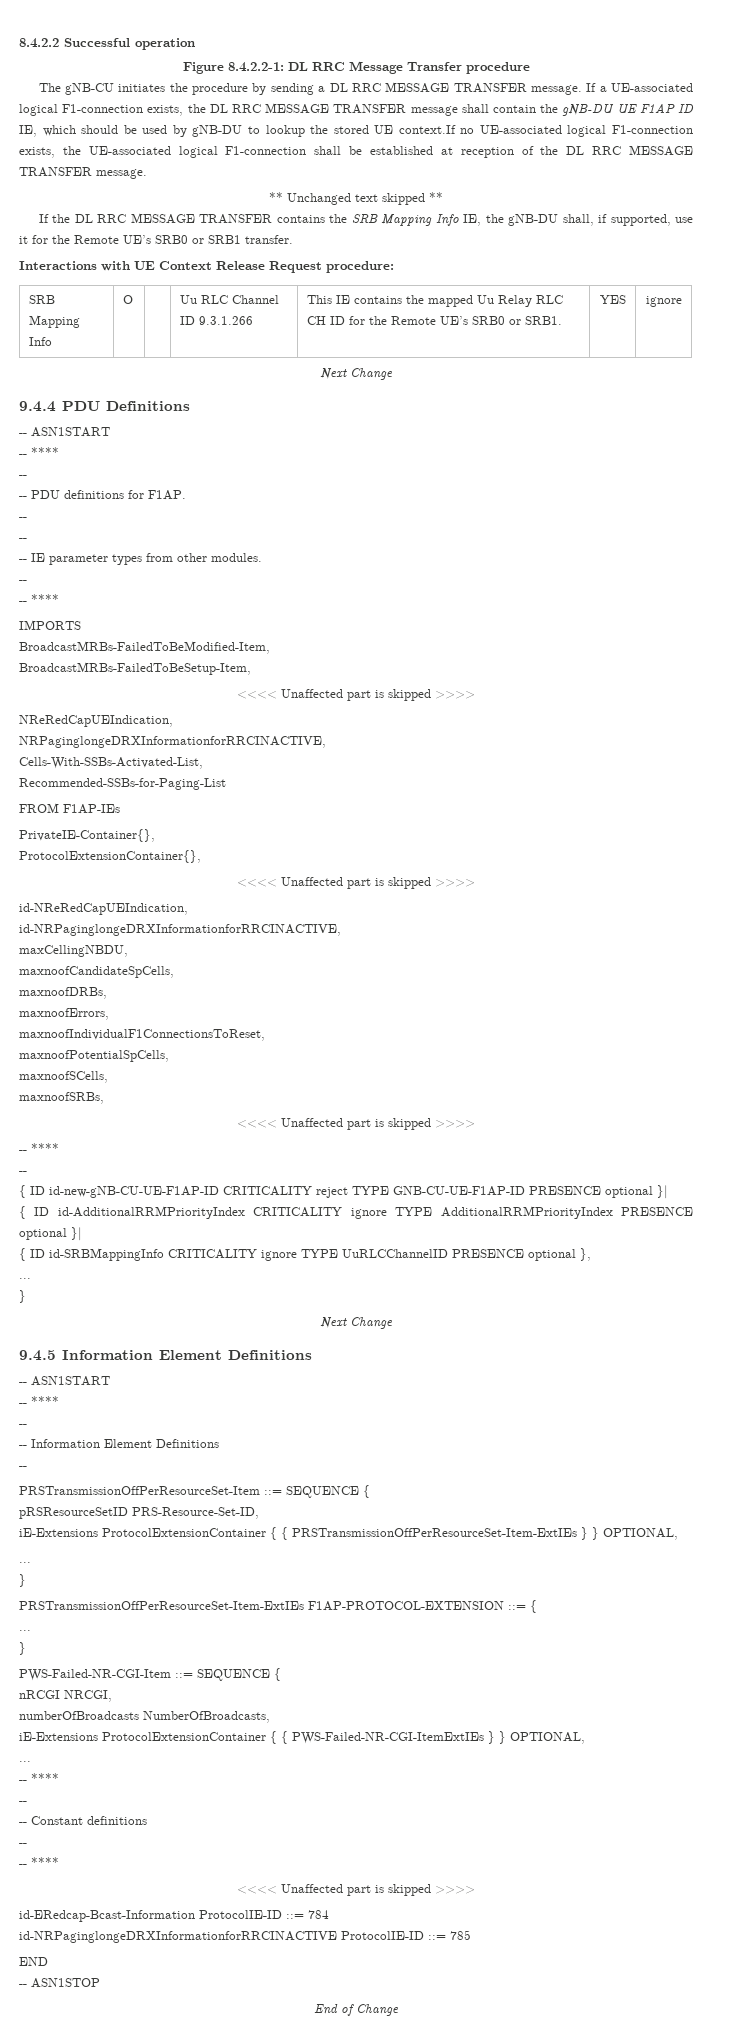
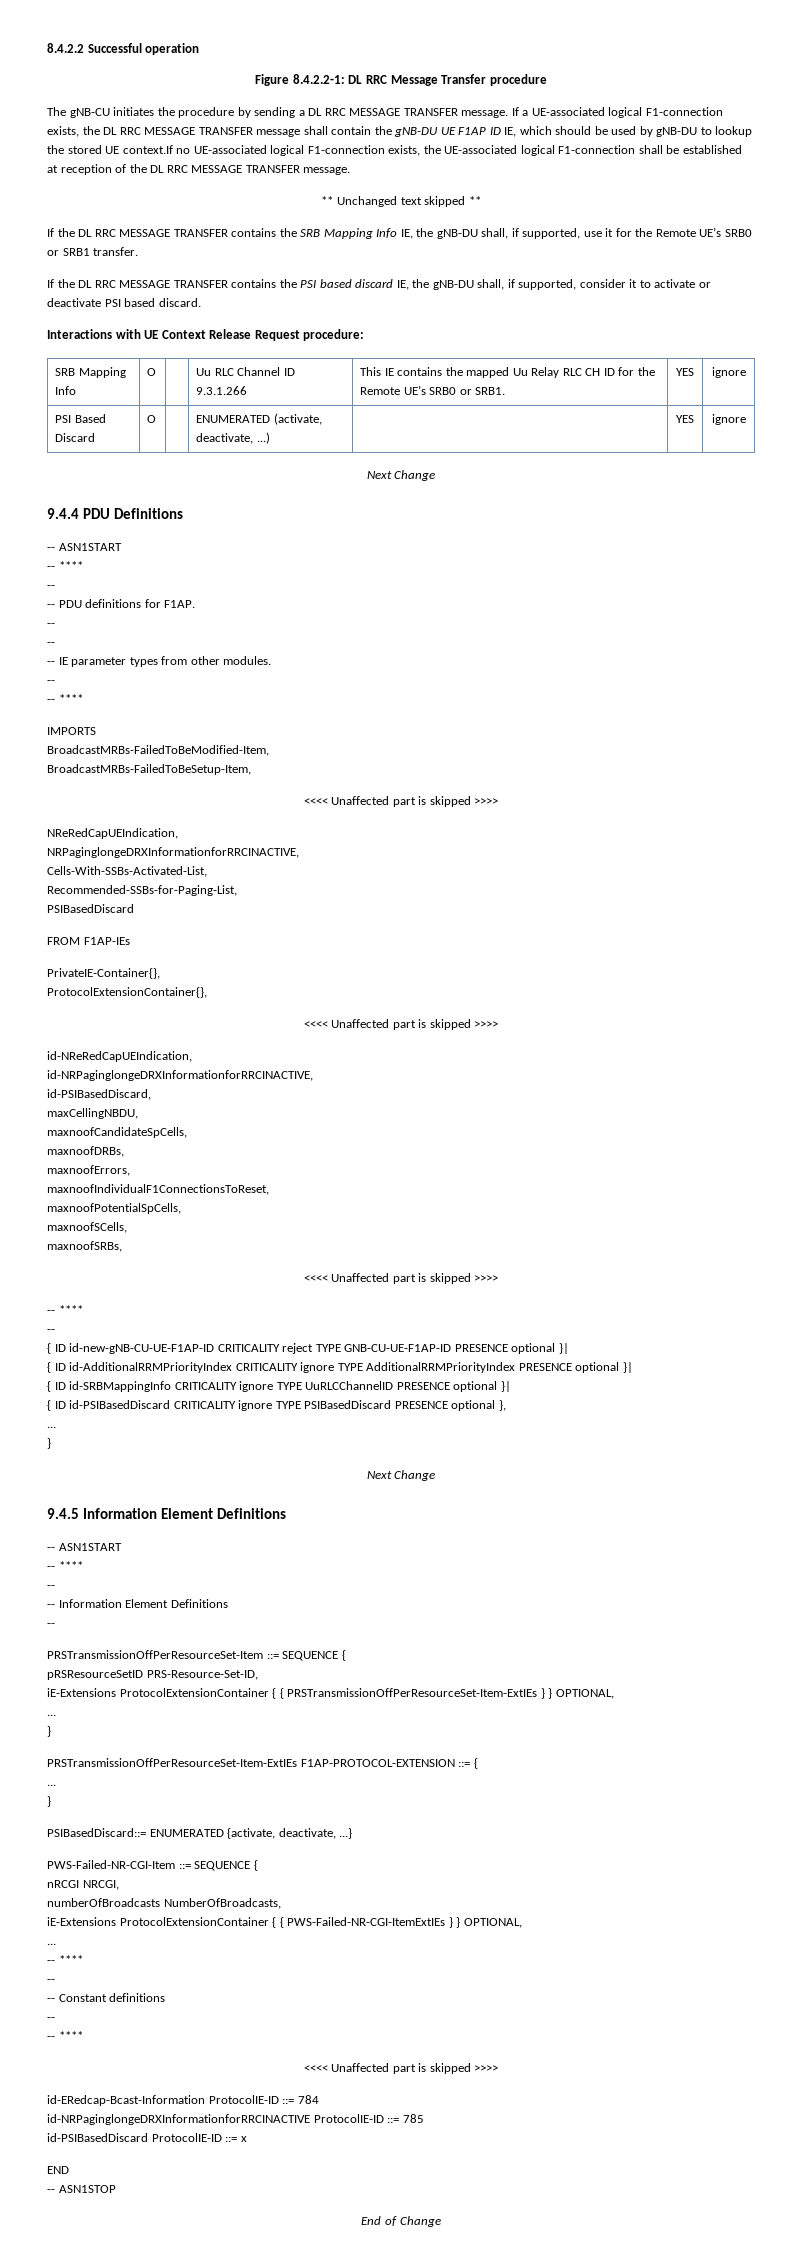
(293, 239) none -> [47,279,711,290] [47,298,201,307] // If the DL RRC MESSAGE TRANSFER contains the PSI based discard IE, the gNB-DU shall, if supported, consider it to activate or deactivate PSI based discard.
(682, 301) none -> [55,414,106,423] [55,433,96,442] [147,415,157,423] [196,413,322,425] [196,432,270,444] [676,415,694,423] [711,414,746,425] // PSI Based Discard | O | | ENUMERATED (activate, deactivate, ...) | | YES | ignore
[19,778,226,790] Recommended-SSBs-for-Paging-List -> [47,885,237,896] [47,904,134,913] Recommended-SSBs-for-Paging-List, // PSIBasedDiscard
(341, 930) none -> [47,1089,151,1100] // id-PSIBasedDiscard,
(576, 1255) none -> [500,1381,511,1392] [47,1400,496,1411] }| // { ID id-PSIBasedDiscard CRITICALITY ignore TYPE PSIBasedDiscard PRESENCE optional
(26, 1648) none -> [47,1828,353,1839] // PSIBasedDiscard::= ENUMERATED {activate, deactivate, ...}
(471, 1935) none -> [47,2133,247,2142] // id-PSIBasedDiscard ProtocolIE-ID ::= x

